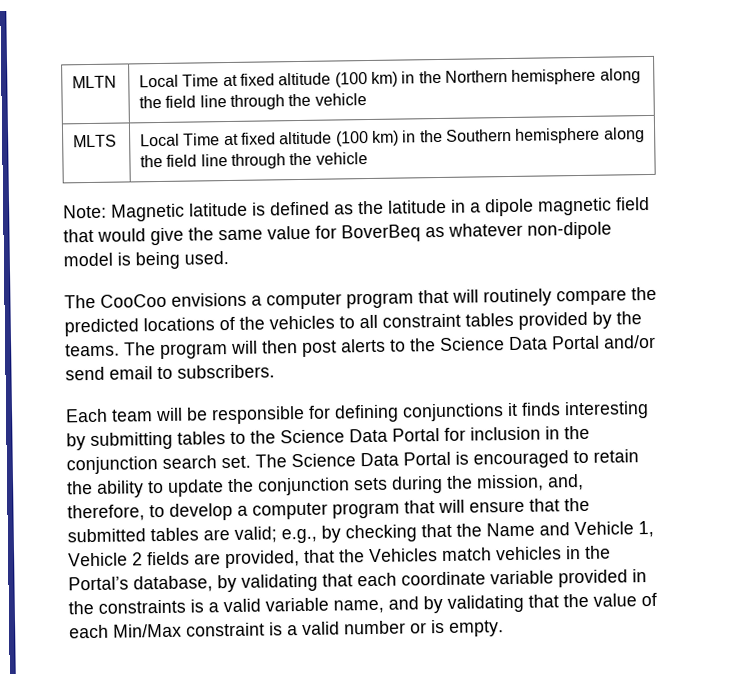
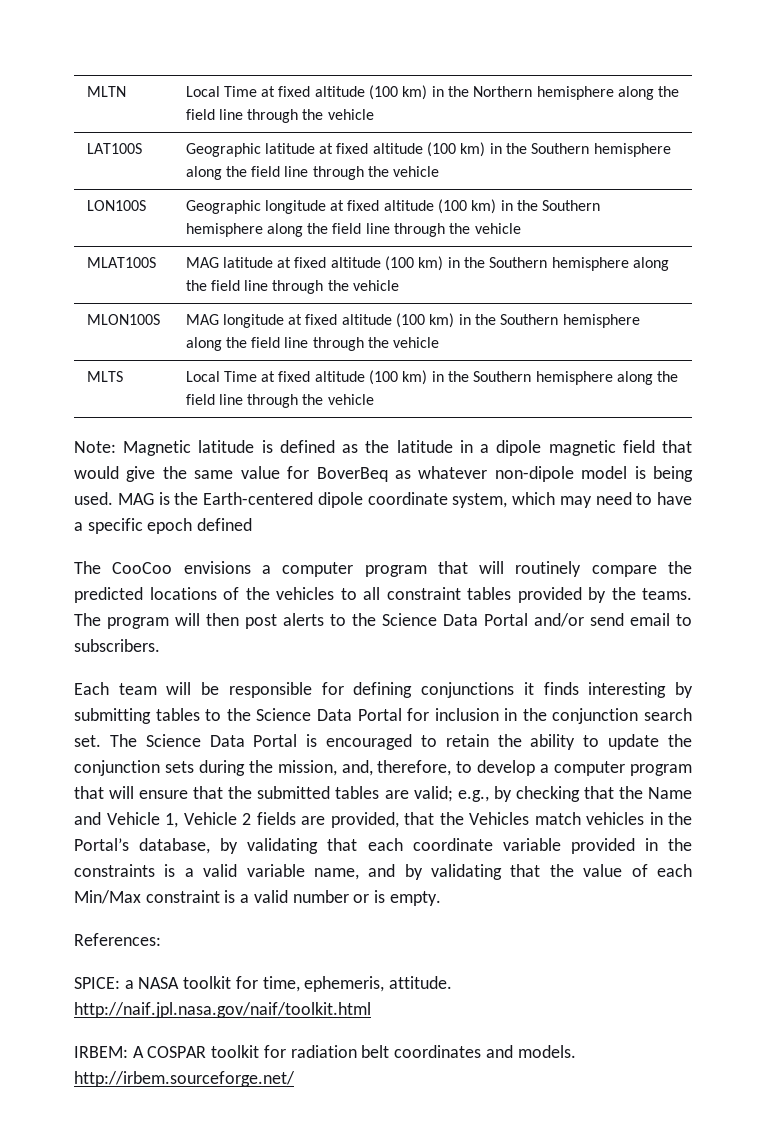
(367, 99) none -> [86,143,142,154] [185,142,671,157] [185,166,440,180] [86,200,146,211] [185,199,601,214] [185,223,521,237] [86,257,156,268] [185,256,670,271] [185,280,400,294] [86,314,160,325] [185,313,640,328] [185,337,440,351] // LAT100S | Geographic latitude at fixed altitude (100 km) in the Southern hemisphere along the field line through the vehicle // LON100S | Geographic longitude at fixed altitude (100 km) in the Southern hemisphere along the field line through the vehicle // MLAT100S | MAG latitude at fixed altitude (100 km) in the Southern hemisphere along the field line through the vehicle // MLON100S | MAG longitude at fixed altitude (100 km) in the Southern hemisphere along the field line through the vehicle
(229, 258) none -> [117,492,692,508] [74,518,253,534] MAG is the Earth-centered dipole coordinate system, which may need to have a specific epoch defined
(504, 628) none -> [74,933,161,946] [74,976,453,992] [74,1002,371,1018] [74,1045,576,1058] [74,1071,295,1087] // References: // SPICE: a NASA toolkit for time, ephemeris, attitude. http://naif.jpl.nasa.gov/naif/toolkit.html // IRBEM: A COSPAR toolkit for radiation belt coordinates and models. http://irbem.sourceforge.net/

